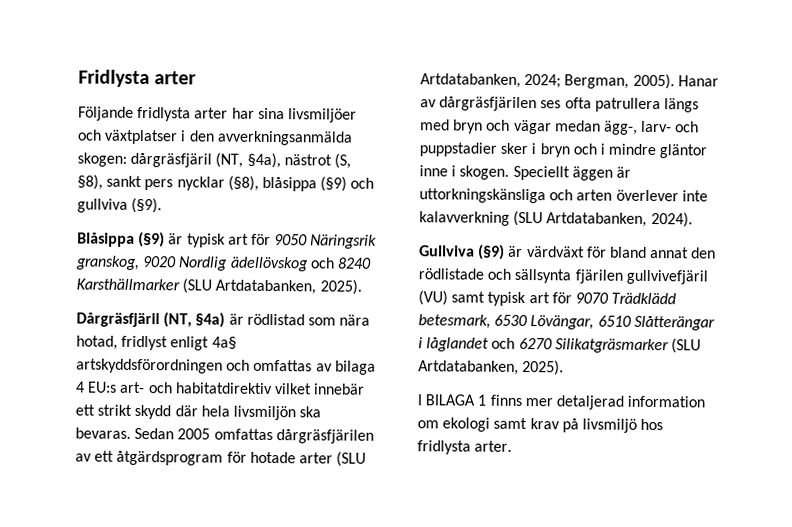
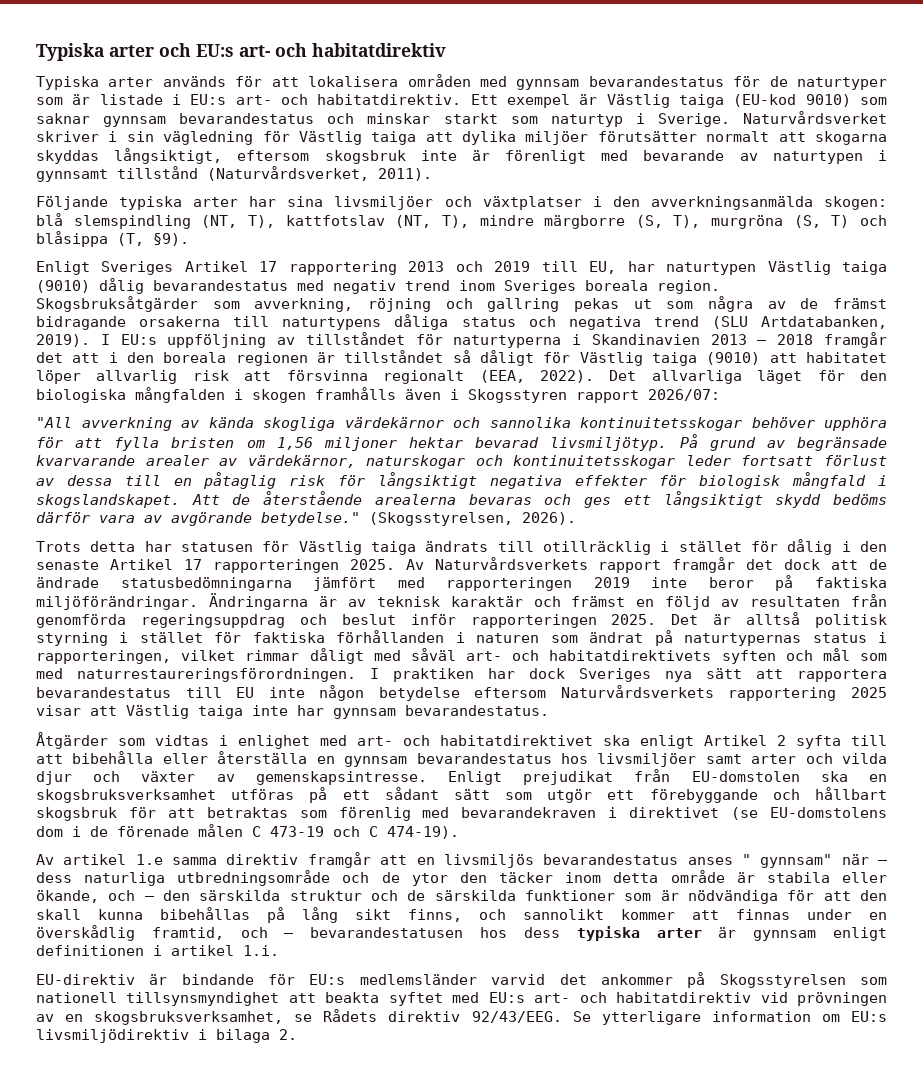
[78,69,197,88] Fridlysta arter -> [36,43,446,61] [36,74,887,90] [36,94,888,108] [36,111,888,127] [36,131,887,145] [36,148,887,164] [36,166,432,182] Typiska arter och EU:s art- och habitatdirektiv // Typiska arter används för att lokalisera områden med gynnsam bevarandestatus för de naturtyper som är listade i EU:s art- och habitatdirektiv. Ett exempel är Västlig taiga (EU-kod 9010) som saknar gynnsam bevarandestatus och minskar starkt som naturtyp i Sverige. Naturvårdsverket skriver i sin vägledning för Västlig taiga att dylika miljöer förutsätter normalt att skogarna skyddas långsiktigt, eftersom skogsbruk inte är förenligt med bevarande av naturtypen i gynnsamt tillstånd (Naturvårdsverket, 2011).
[137,106,192,122] fridlysta -> [119,196,183,210] typiska
[130,152,351,169] [77,174,375,192] [77,197,163,214] [77,231,378,249] [75,255,372,272] [76,278,362,295] [76,312,371,328] [76,335,237,351] [76,358,376,375] [75,381,366,395] [75,404,322,421] [75,427,374,444] [75,450,367,467] [420,73,719,90] [420,96,699,113] [420,119,700,135] [419,142,708,159] [419,165,631,181] [419,188,708,204] [419,210,693,228] [419,244,717,260] [418,268,708,285] [418,290,677,307] [418,314,715,331] [418,337,701,354] [418,359,565,376] [417,394,706,410] [417,417,664,433] [417,440,513,455] dårgräsfjäril (NT, §4a), nästrot (S, §8), sankt pers nycklar (§8), blåsippa (§9) och gullviva (§9). // Blåsippa (§9) är typisk art för 9050 Näringsrik granskog, 9020 Nordlig ädellövskog och 8240 Karsthällmarker (SLU Artdatabanken, 2025). // Dårgräsfjäril (NT, §4a) är rödlistad som nära hotad, fridlyst enligt 4a§ artskyddsförordningen och omfattas av bilaga 4 EU:s art- och habitatdirektiv vilket innebär ett strikt skydd där hela livsmiljön ska bevaras. Sedan 2005 omfattas dårgräsfjärilen av ett åtgärdsprogram för hotade arter (SLU Artdatabanken, 2024; Bergman, 2005). Hanar av dårgräsfjärilen ses ofta patrullera längs med bryn och vägar medan ägg-, larv- och puppstadier sker i bryn och i mindre gläntor inne i skogen. Speciellt äggen är uttorkningskänsliga och arten överlever inte kalavverkning (SLU Artdatabanken, 2024). // Gullviva (§9) är värdväxt för bland annat den rödlistade och sällsynta fjärilen gullvivefjäril (VU) samt typisk art för 9070 Trädklädd betesmark, 6530 Lövängar, 6510 Slåtterängar i låglandet och 6270 Silikatgräsmarker (SLU Artdatabanken, 2025). // I BILAGA 1 finns mer detaljerad information om ekologi samt krav på livsmiljö hos fridlysta arter. -> [36,213,887,229] [36,231,189,247] [36,261,887,275] [36,278,720,294] [36,296,887,312] [36,314,888,330] [36,332,887,348] [36,350,888,366] [36,370,887,384] [36,387,720,403] [36,417,887,431] [36,434,888,451] [36,455,887,469] [36,472,887,489] [36,491,888,508] [36,512,576,526] [36,539,888,555] [36,557,887,573] [36,575,887,591] [36,593,887,610] [36,612,887,628] [36,630,887,646] [36,648,887,664] [36,668,887,682] [36,685,887,701] [36,705,549,719] [36,732,887,749] [36,751,887,767] [36,769,888,785] [36,787,887,803] [36,807,887,821] [36,824,459,839] [36,852,888,868] [36,870,888,886] [36,890,888,904] [36,907,887,923] [36,925,888,941] [36,945,279,956] [36,972,888,988] [36,992,887,1006] [36,1009,888,1025] [36,1029,297,1043] blå slemspindling (NT, T), kattfotslav (NT, T), mindre märgborre (S, T), murgröna (S, T) och blåsippa (T, §9). // Enligt Sveriges Artikel 17 rapportering 2013 och 2019 till EU, har naturtypen Västlig taiga (9010) dålig bevarandestatus med negativ trend inom Sveriges boreala region. Skogsbruksåtgärder som avverkning, röjning och gallring pekas ut som några av de främst bidragande orsakerna till naturtypens dåliga status och negativa trend (SLU Artdatabanken, 2019). I EU:s uppföljning av tillståndet för naturtyperna i Skandinavien 2013 – 2018 framgår det att i den boreala regionen är tillståndet så dåligt för Västlig taiga (9010) att habitatet löper allvarlig risk att försvinna regionalt (EEA, 2022). Det allvarliga läget för den biologiska mångfalden i skogen framhålls även i Skogsstyren rapport 2026/07: // "All avverkning av kända skogliga värdekärnor och sannolika kontinuitetsskogar behöver upphöra för att fylla bristen om 1,56 miljoner hektar bevarad livsmiljötyp. På grund av begränsade kvarvarande arealer av värdekärnor, naturskogar och kontinuitetsskogar leder fortsatt förlust av dessa till en påtaglig risk för långsiktigt negativa effekter för biologisk mångfald i skogslandskapet. Att de återstående arealerna bevaras och ges ett långsiktigt skydd bedöms därför vara av avgörande betydelse." (Skogsstyrelsen, 2026). // Trots detta har statusen för Västlig taiga ändrats till otillräcklig i stället för dålig i den senaste Artikel 17 rapporteringen 2025. Av Naturvårdsverkets rapport framgår det dock att de ändrade statusbedömningarna jämfört med rapporteringen 2019 inte beror på faktiska miljöförändringar. Ändringarna är av teknisk karaktär och främst en följd av resultaten från genomförda regeringsuppdrag och beslut inför rapporteringen 2025. Det är alltså politisk styrning i stället för faktiska förhållanden i naturen som ändrat på naturtypernas status i rapporteringen, vilket rimmar dåligt med såväl art- och habitatdirektivets syften och mål som med naturrestaureringsförordningen. I praktiken har dock Sveriges nya sätt att rapportera bevarandestatus till EU inte någon betydelse eftersom Naturvårdsverkets rapportering 2025 visar att Västlig taiga inte har gynnsam bevarandestatus. // Åtgärder som vidtas i enlighet med art- och habitatdirektivet ska enligt Artikel 2 syfta till att bibehålla eller återställa en gynnsam bevarandestatus hos livsmiljöer samt arter och vilda djur och växter av gemenskapsintresse. Enligt prejudikat från EU-domstolen ska en skogsbruksverksamhet utföras på ett sådant sätt som utgör ett förebyggande och hållbart skogsbruk för att betraktas som förenlig med bevarandekraven i direktivet (se EU-domstolens dom i de förenade målen C 473-19 och C 474-19). // Av artikel 1.e samma direktiv framgår att en livsmiljös bevarandestatus anses " gynnsam" när — dess naturliga utbredningsområde och de ytor den täcker inom detta område är stabila eller ökande, och — den särskilda struktur och de särskilda funktioner som är nödvändiga för att den skall kunna bibehållas på lång sikt finns, och sannolikt kommer att finnas under en överskådlig framtid, och — bevarandestatusen hos dess typiska arter är gynnsam enligt definitionen i artikel 1.i. // EU-direktiv är bindande för EU:s medlemsländer varvid det ankommer på Skogsstyrelsen som nationell tillsynsmyndighet att beakta syftet med EU:s art- och habitatdirektiv vid prövningen av en skogsbruksverksamhet, se Rådets direktiv 92/43/EEG. Se ytterligare information om EU:s livsmiljödirektiv i bilaga 2.

